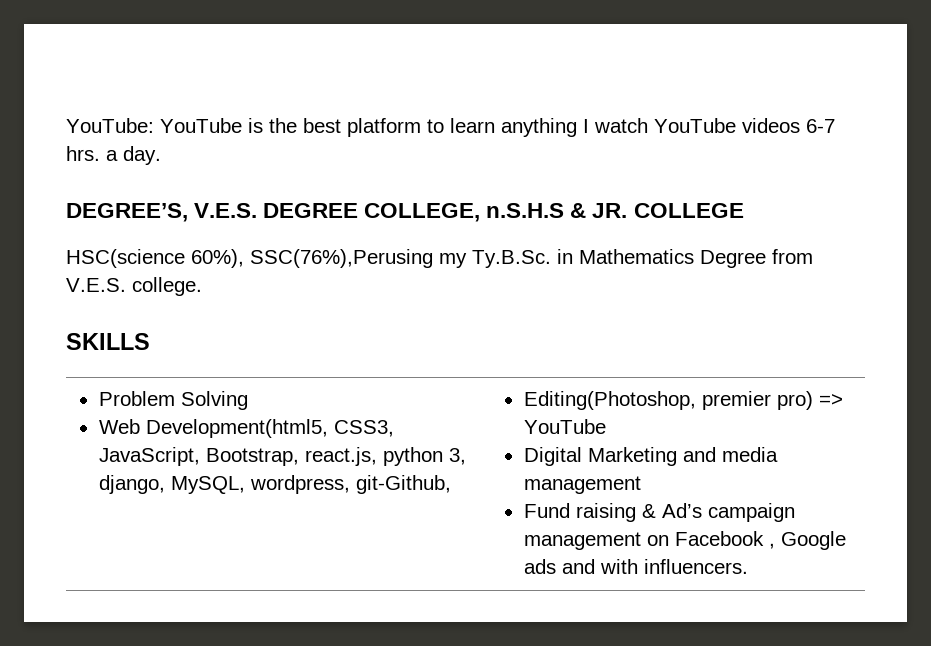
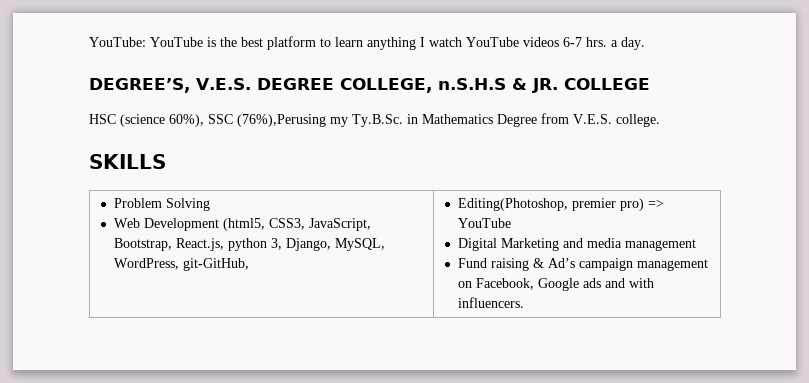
[66,249,433,268] HSC(science 60%), SSC(76%),Perusing -> [89,114,326,127] HSC (science 60%), SSC (76%),Perusing
[145,419,328,438] Development(html5, -> [144,218,266,231] Development (html5,
[304,447,377,466] react.js, -> [176,238,225,251] React.js,
[98,475,451,494] django, MySQL, wordpress, git-Github, -> [286,238,386,251] [114,258,250,271] Django, MySQL, WordPress, git-GitHub,
[674,531,775,549] Facebook , -> [476,278,535,290] Facebook,

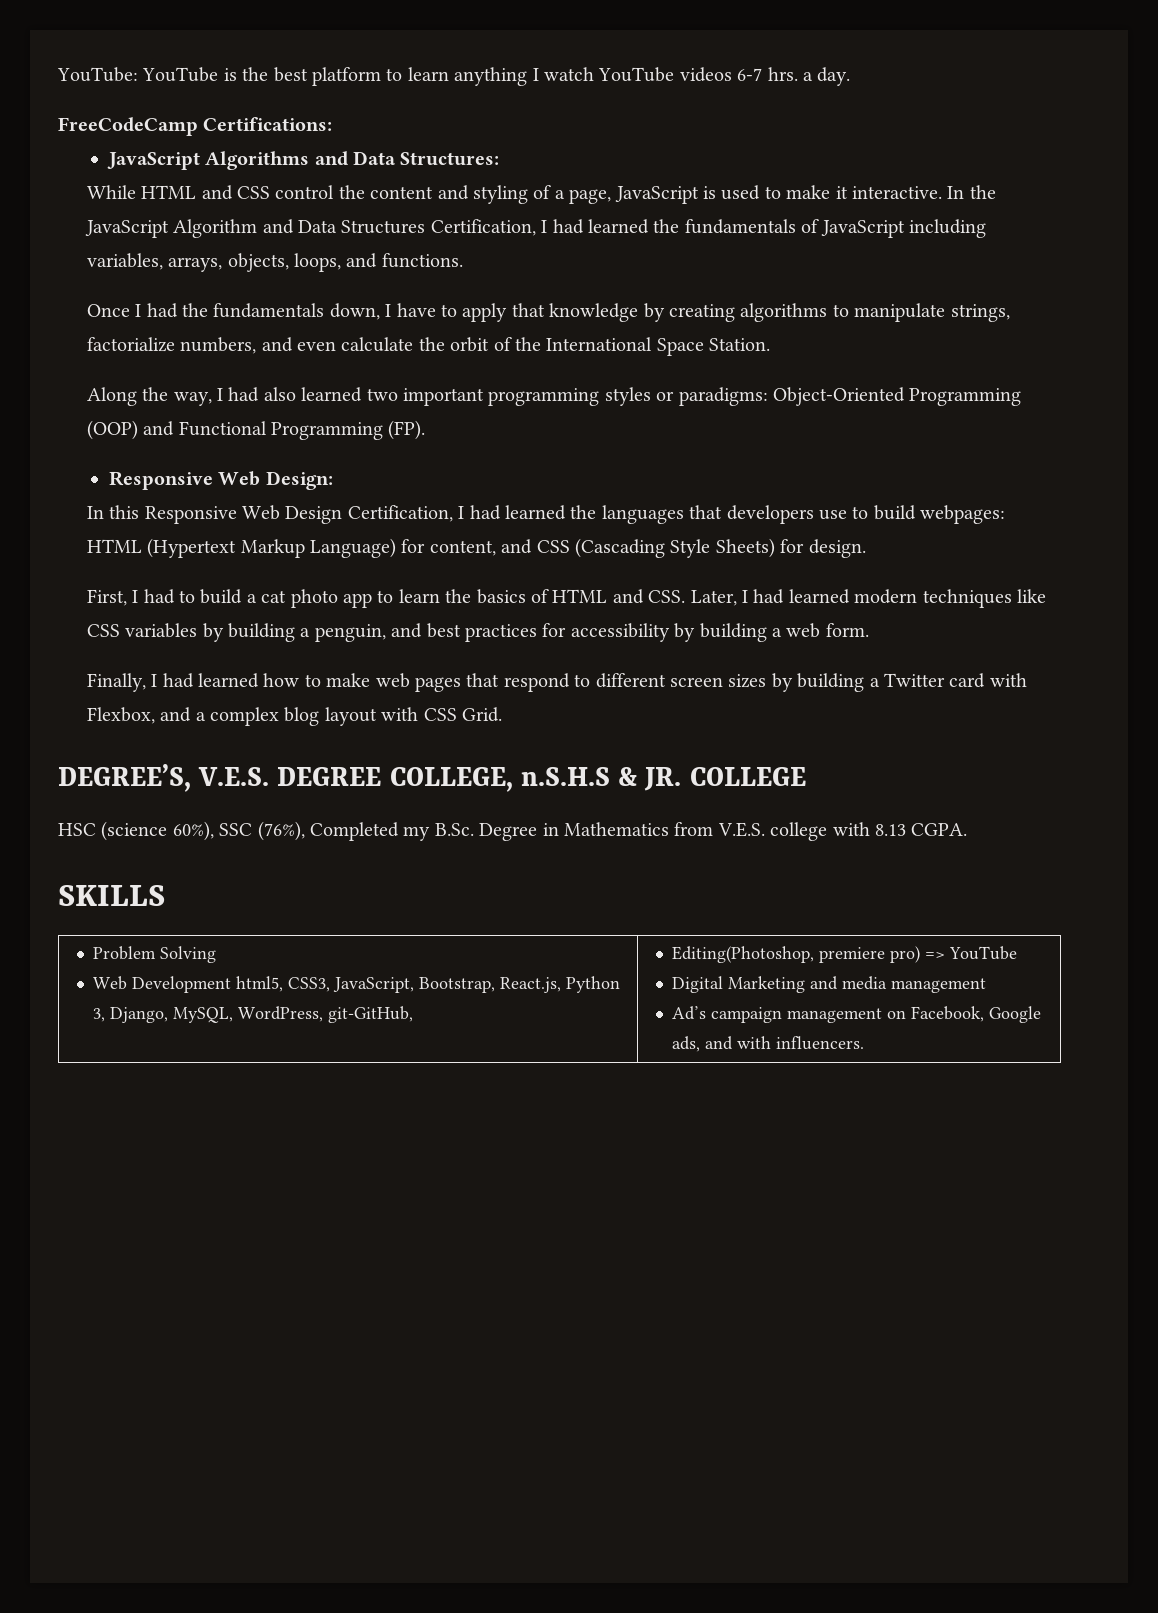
(645, 43) none -> [58,117,333,136] [106,151,500,170] [86,185,996,204] [84,219,987,238] [86,253,463,272] [86,303,1010,322] [86,337,771,356] [86,387,1022,406] [86,420,426,440] [108,471,333,490] [86,505,1006,524] [86,538,866,558] [86,589,1047,608] [86,623,869,642] [86,673,1027,692] [86,707,503,726] // FreeCodeCamp Certifications: // JavaScript Algorithms and Data Structures: // While HTML and CSS control the content and styling of a page, JavaScript is used to make it interactive. In the JavaScript Algorithm and Data Structures Certification, I had learned the fundamentals of JavaScript including variables, arrays, objects, loops, and functions. // Once I had the fundamentals down, I have to apply that knowledge by creating algorithms to manipulate strings, factorialize numbers, and even calculate the orbit of the International Space Station. // Along the way, I had also learned two important programming styles or paradigms: Object-Oriented Programming (OOP) and Functional Programming (FP). // Responsive Web Design: // In this Responsive Web Design Certification, I had learned the languages that developers use to build webpages: HTML (Hypertext Markup Language) for content, and CSS (Cascading Style Sheets) for design. // First, I had to build a cat photo app to learn the basics of HTML and CSS. Later, I had learned modern techniques like CSS variables by building a penguin, and best practices for accessibility by building a web form. // Finally, I had learned how to make web pages that respond to different screen sizes by building a Twitter card with Flexbox, and a complex blog layout with CSS Grid.
[237,114,403,127] (76%),Perusing my Ty.B.Sc. -> [257,821,538,841] (76%), Completed my B.Sc. Degree
[497,114,537,127] Degree -> (669, 829) none
[616,114,660,127] college. -> [770,822,968,841] college with 8.13 CGPA.
[223,218,266,231] (html5, -> [236,976,284,992] html5,
[228,238,268,251] python -> [566,976,621,993] Python
[572,198,617,211] premier -> [819,947,886,963] premiere
[458,258,545,271] Fund raising & -> (987, 985) none
[583,278,602,288] ads -> [672,1036,701,1052] ads,

